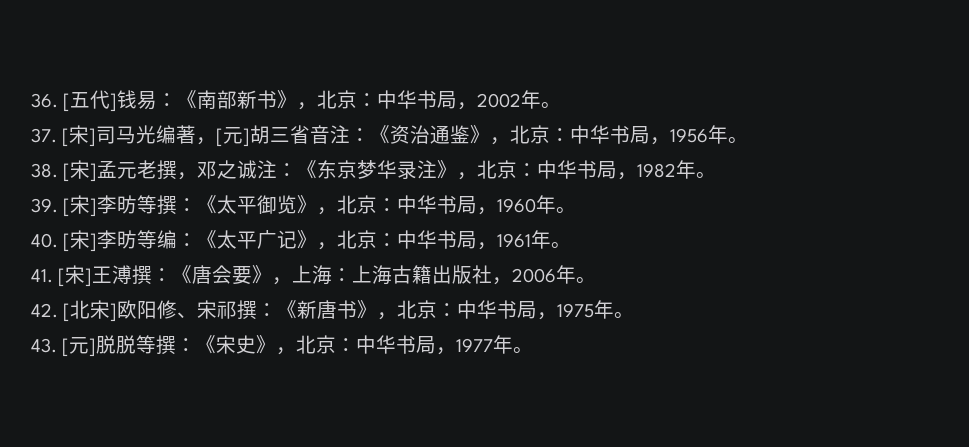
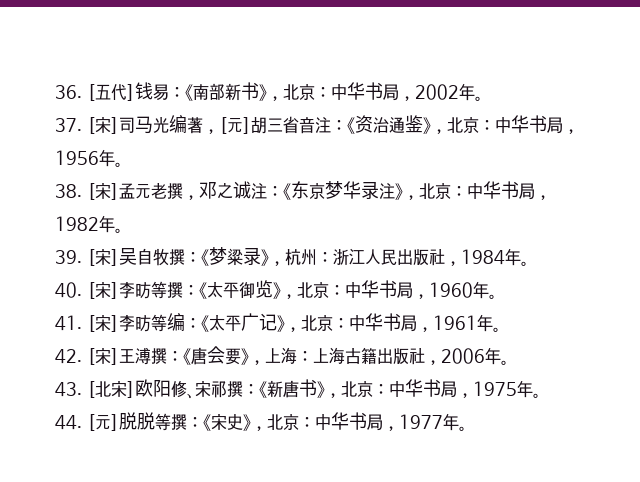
(98, 207) none -> [118,247,529,266] [55,282,119,299] 吴自牧撰：《梦粱录》，杭州：浙江人民出版社，1984年。 // 40. [宋]
[31,233,58,248] 40. -> [55,315,82,331] 41.
[31,269,53,283] 41. -> [55,349,82,364] 42.
[31,303,58,318] 42. -> [55,382,82,397] 43.
[31,338,57,353] 43. -> [55,415,82,430] 44.

